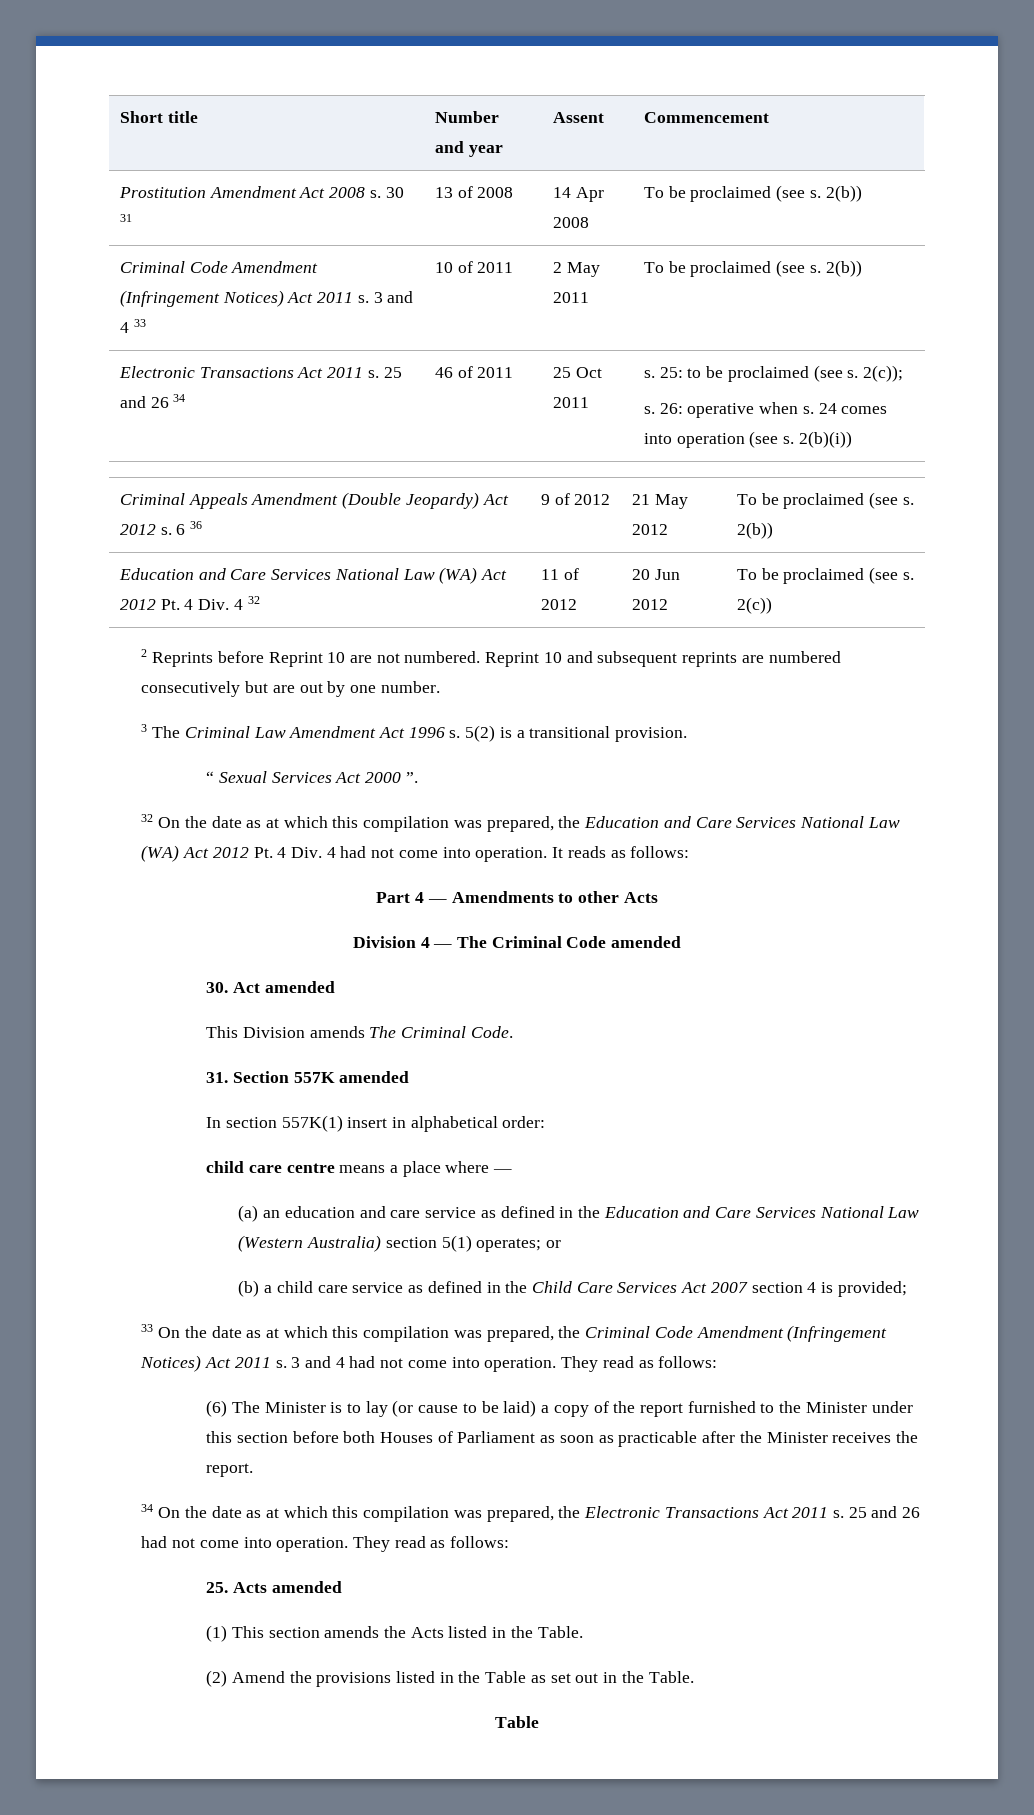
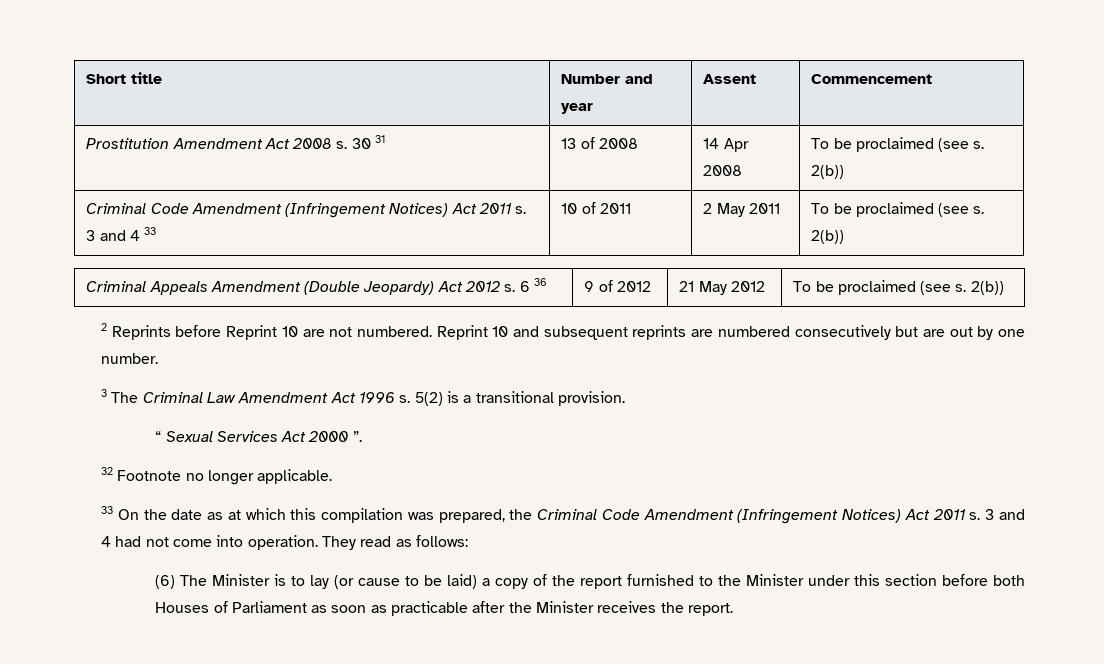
[118,366,402,378] [119,394,186,408] [434,366,514,378] [552,367,602,378] [552,397,589,408] [643,365,903,382] [643,402,888,418] [643,431,852,448] // Electronic Transactions Act 2011 s. 25 and 26 34 | 46 of 2011 | 25 Oct 2011 | s. 25: to be proclaimed (see s. 2(c)); // s. 26: operative when s. 24 comes into operation (see s. 2(b)(i)) -> (845, 237) none
[118,567,507,584] [119,596,260,610] [540,568,579,580] [540,599,577,610] [631,569,680,580] [631,599,668,610] [736,567,914,584] [736,597,772,614] // Education and Care Services National Law (WA) Act 2012 Pt. 4 Div. 4 32 | 11 of 2012 | 20 Jun 2012 | To be proclaimed (see s. 2(c)) -> (1004, 288) none
[158,816,900,832] [141,845,690,862] [376,891,658,903] [352,936,682,948] [206,981,335,993] [206,1026,513,1038] [206,1071,410,1083] [206,1115,546,1132] [206,1161,513,1177] [238,1205,920,1222] [238,1235,562,1252] [238,1280,907,1297] On the date as at which this compilation was prepared, the Education and Care Services National Law (WA) Act 2012 Pt. 4 Div. 4 had not come into operation. It reads as follows: // Part 4 — Amendments to other Acts // Division 4 — The Criminal Code amended // 30. Act amended // This Division amends The Criminal Code. // 31. Section 557K amended // In section 557K(1) insert in alphabetical order: // child care centre means a place where — // (a) an education and care service as defined in the Education and Care Services National Law (Western Australia) section 5(1) operates; or // (b) a child care service as defined in the Child Care Services Act 2007 section 4 is provided; -> [117,469,333,485] Footnote no longer applicable.
[141,1504,921,1522] [141,1536,510,1552] [206,1581,342,1593] [206,1625,583,1642] [206,1670,694,1687] [495,1716,539,1728] // 34 On the date as at which this compilation was prepared, the Electronic Transactions Act 2011 s. 25 and 26 had not come into operation. They read as follows: // 25. Acts amended // (1) This section amends the Acts listed in the Table. // (2) Amend the provisions listed in the Table as set out in the Table. // Table -> (734, 609) none

